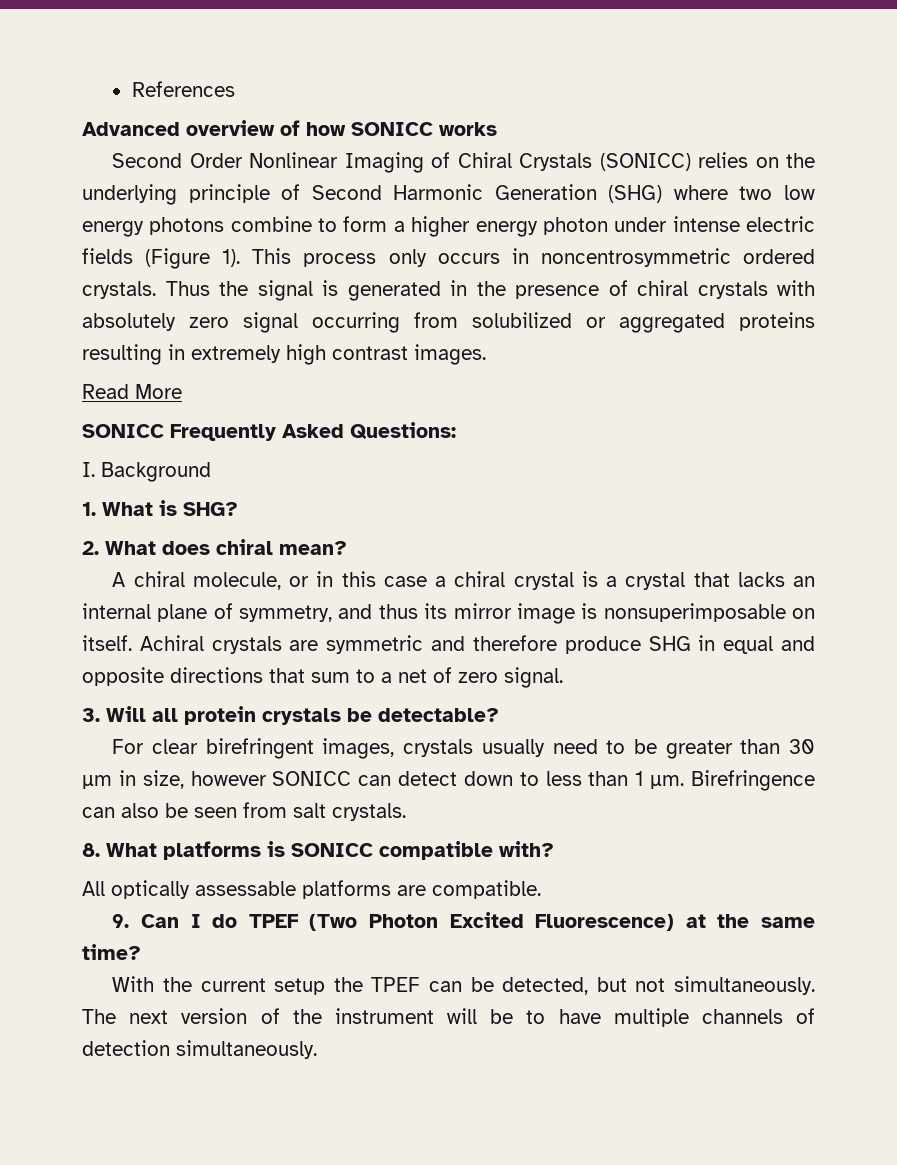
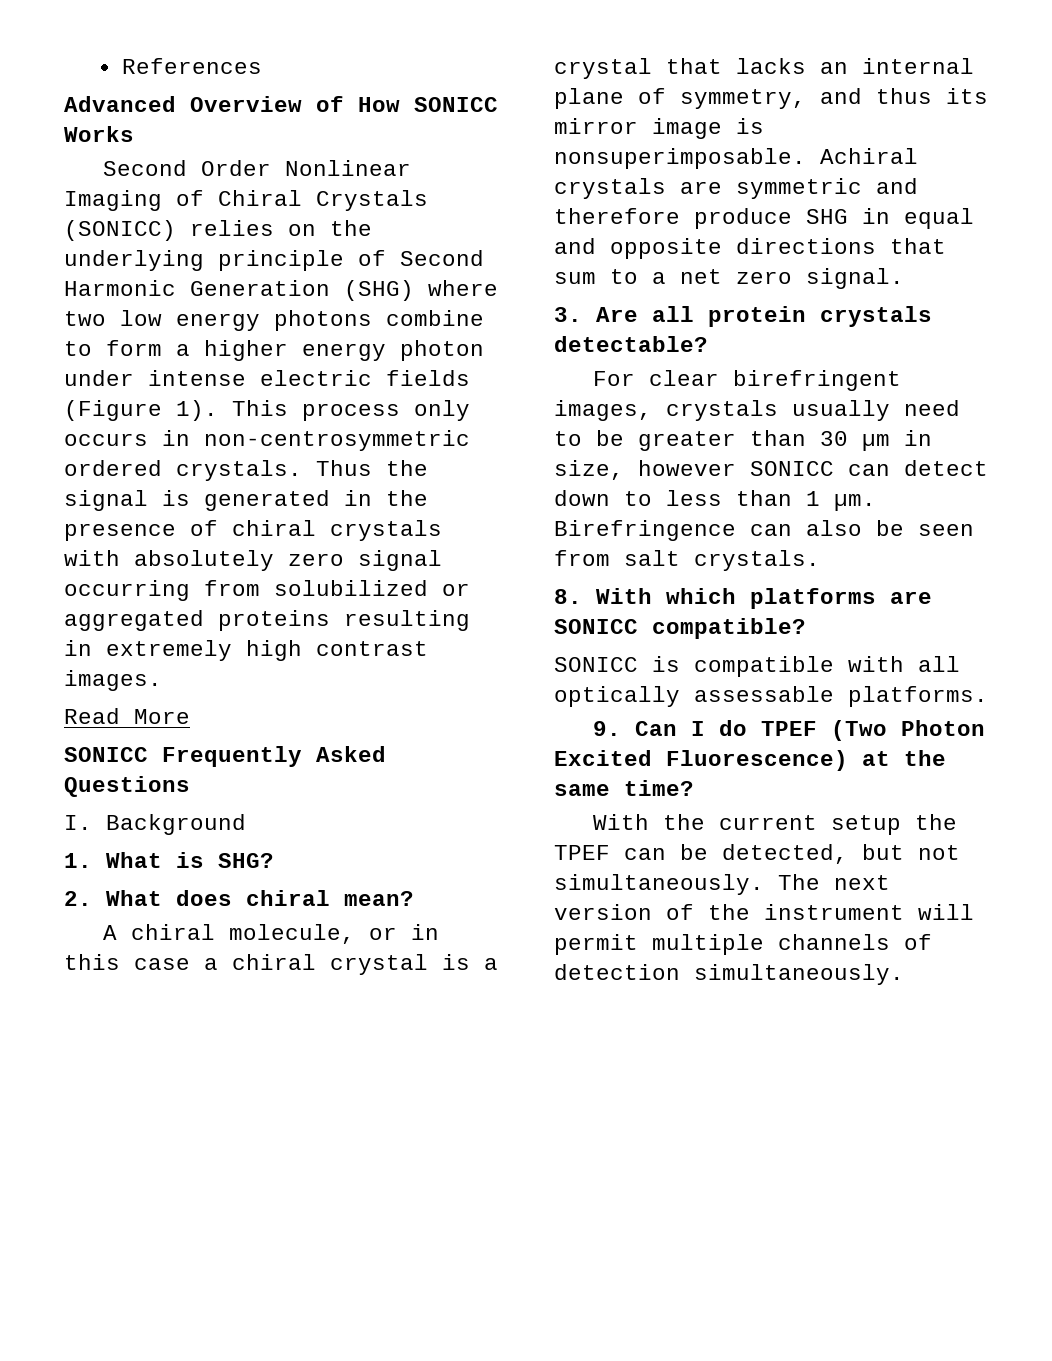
[186,120,497,136] overview of how SONICC works -> [190,96,498,112] [64,126,134,142] Overview of How SONICC Works
[540,248,731,267] noncentrosymmetric -> [204,430,470,451] non-centrosymmetric
[350,422,456,439] Questions: -> [64,776,190,797] Questions
[603,603,815,622] [82,635,132,651] nonsuperimposable on itself. -> [554,148,806,169] nonsuperimposable.
[433,667,452,683] of -> (722, 276) none
[106,706,146,722] Will -> [596,307,638,322] Are
[347,708,372,722] be -> (932, 316) none
[106,841,554,860] [82,880,541,899] What platforms is SONICC compatible with? // All optically assessable platforms are compatible. -> [596,588,932,609] [554,618,806,639] [554,656,960,677] [554,686,988,707] With which platforms are SONICC compatible? // SONICC is compatible with all optically assessable platforms.
[490,1009,601,1024] be to have -> [554,934,638,955] permit

